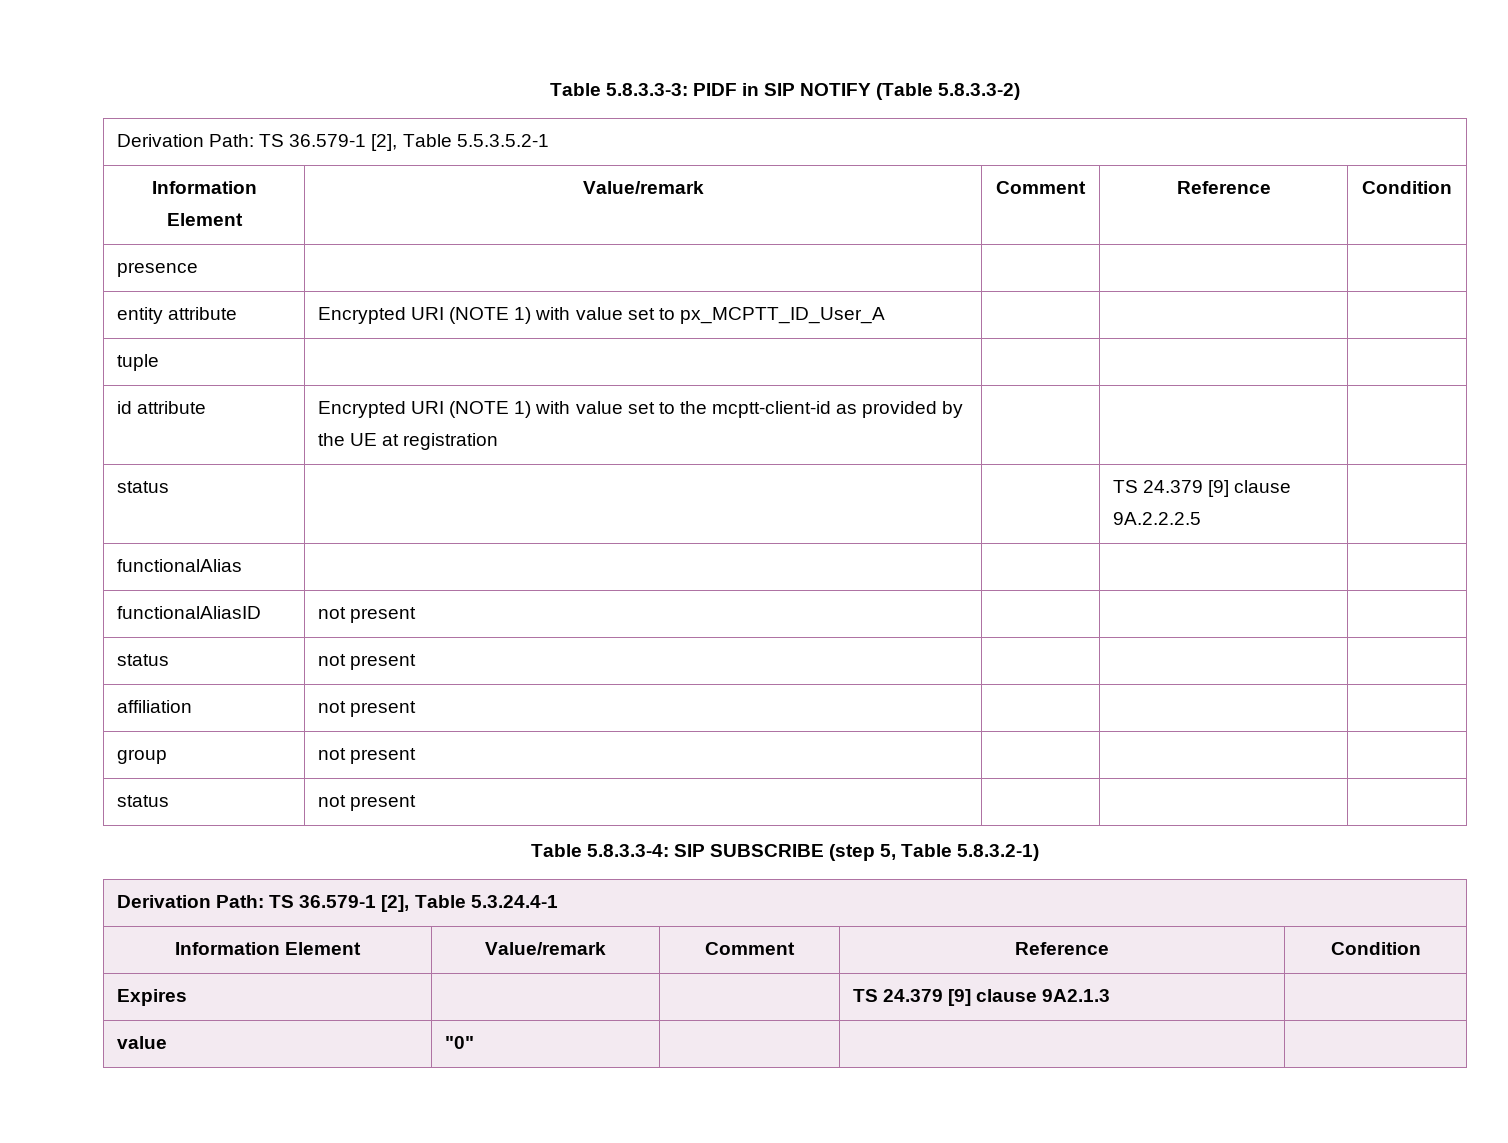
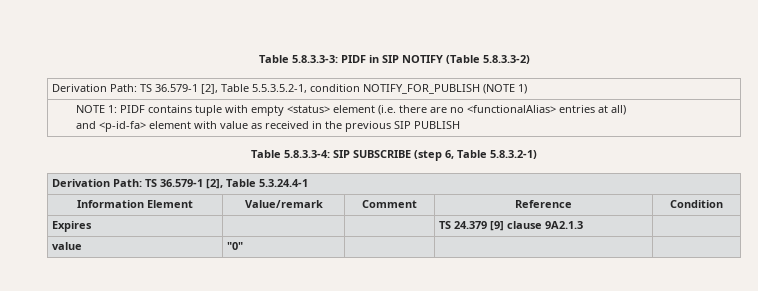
[456,134,549,147] [151,181,257,194] [166,213,243,226] [582,181,704,194] [996,181,1086,194] [1176,181,1271,194] [1362,181,1452,194] [116,262,198,277] [116,307,238,324] [317,307,885,324] [116,354,159,371] [116,401,207,414] [317,401,964,418] [317,433,499,450] [116,481,169,493] [1112,480,1292,497] [1112,512,1201,525] [116,559,242,572] [116,606,261,619] [317,607,417,623] [116,654,169,666] [317,654,417,670] [116,700,192,713] [317,701,417,717] [116,749,167,764] [317,748,417,764] [116,795,169,807] [317,795,417,811] 5.5.3.5.2-1 // Information Element | Value/remark | Comment | Reference | Condition // presence | | | | // entity attribute | Encrypted URI (NOTE 1) with value set to px_MCPTT_ID_User_A | | | // tuple | | | | // id attribute | Encrypted URI (NOTE 1) with value set to the mcptt-client-id as provided by the UE at registration | | | // status | | | TS 24.379 [9] clause 9A.2.2.2.5 | // functionalAlias | | | | // functionalAliasID | not present | | | // status | not present | | | // affiliation | not present | | | // group | not present | | | // status | not present | | | -> [251,84,527,94] [75,105,626,116] [75,121,460,132] 5.5.3.5.2-1, condition NOTIFY_FOR_PUBLISH (NOTE 1) // NOTE 1: PIDF contains tuple with empty <status> element (i.e. there are no <functionalAlias> entries at all) // and <p-id-fa> element with value as received in the previous SIP PUBLISH
[880,844,897,860] 5, -> [445,150,454,159] 6,

